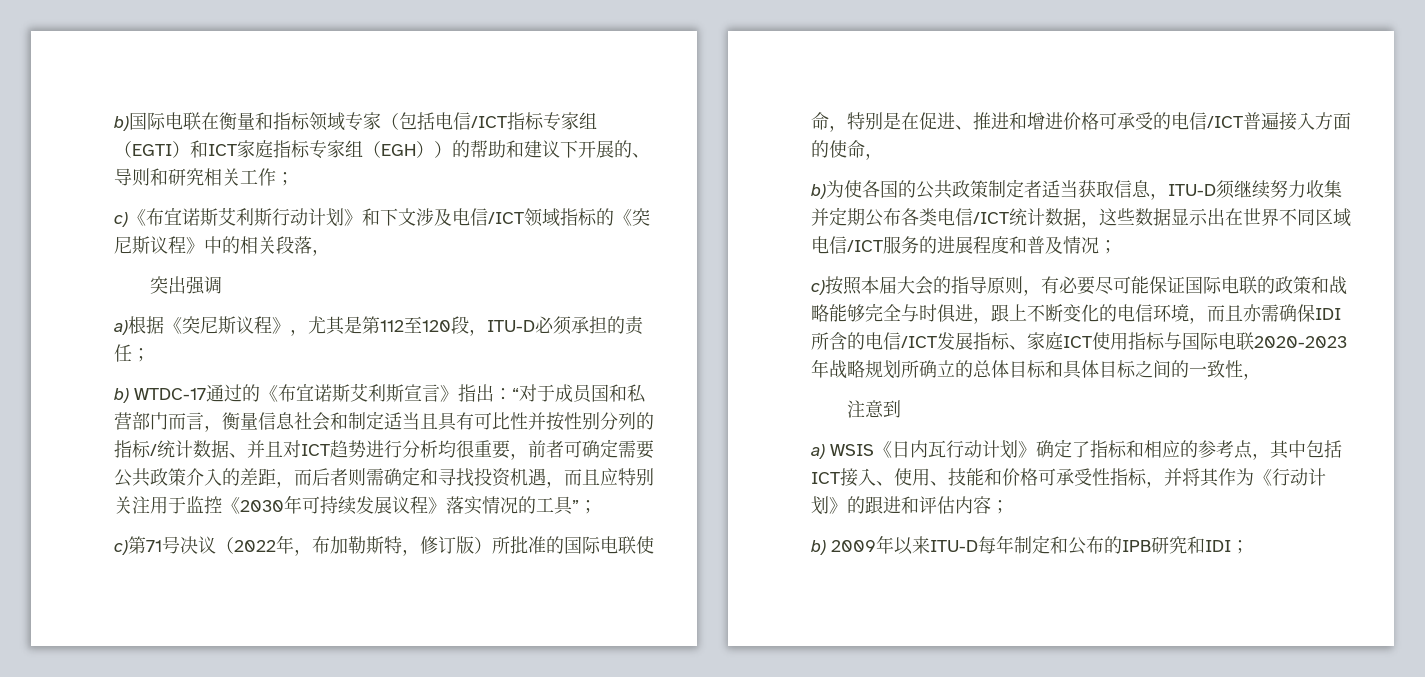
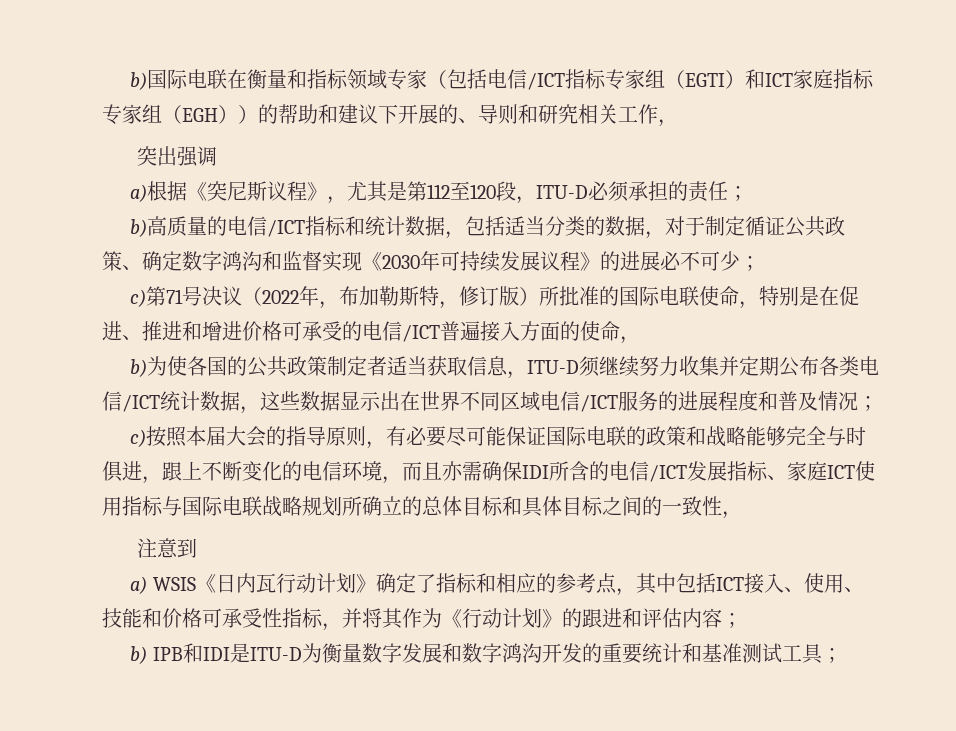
[276,172,294,186] [114,208,650,227] [114,236,312,254] ； // c)《布宜诺斯艾利斯行动计划》和下文涉及电信/ICT领域指标的《突尼斯议程》中的相关段落 -> (658, 114) none
[134,384,646,403] [114,411,654,432] [114,439,654,460] [114,467,654,488] [114,496,222,514] WTDC-17通过的《布宜诺斯艾利斯宣言》指出：“对于成员国和私营部门而言，衡量信息社会和制定适当且具有可比性并按性别分列的指标/统计数据、并且对ICT趋势进行分析均很重要，前者可确定需要公共政策介入的差距，而后者则需确定和寻找投资机遇，而且应特别关注用于监控 -> [147,216,846,239] [102,251,362,272] 高质量的电信/ICT指标和统计数据，包括适当分类的数据，对于制定循证公共政策、确定数字鸿沟和监督实现
[446,496,579,515] 落实情况的工具” -> [600,251,740,271] 的进展必不可少
[1254,336,1347,348] [811,359,829,378] 2020-2023年 -> (262, 506) none
[831,535,1231,555] 2009年以来ITU-D每年制定和公布的IPB研究和IDI -> [152,643,823,664] IPB和IDI是ITU-D为衡量数字发展和数字鸿沟开发的重要统计和基准测试工具

